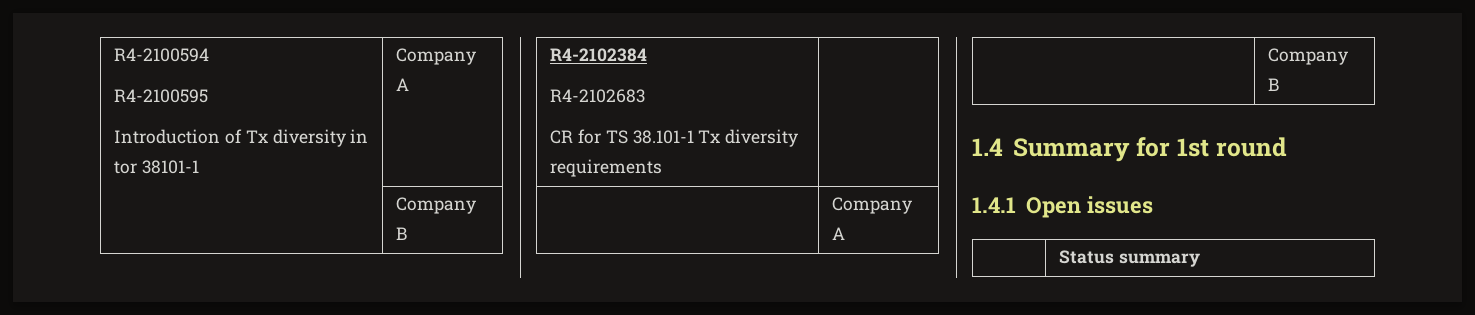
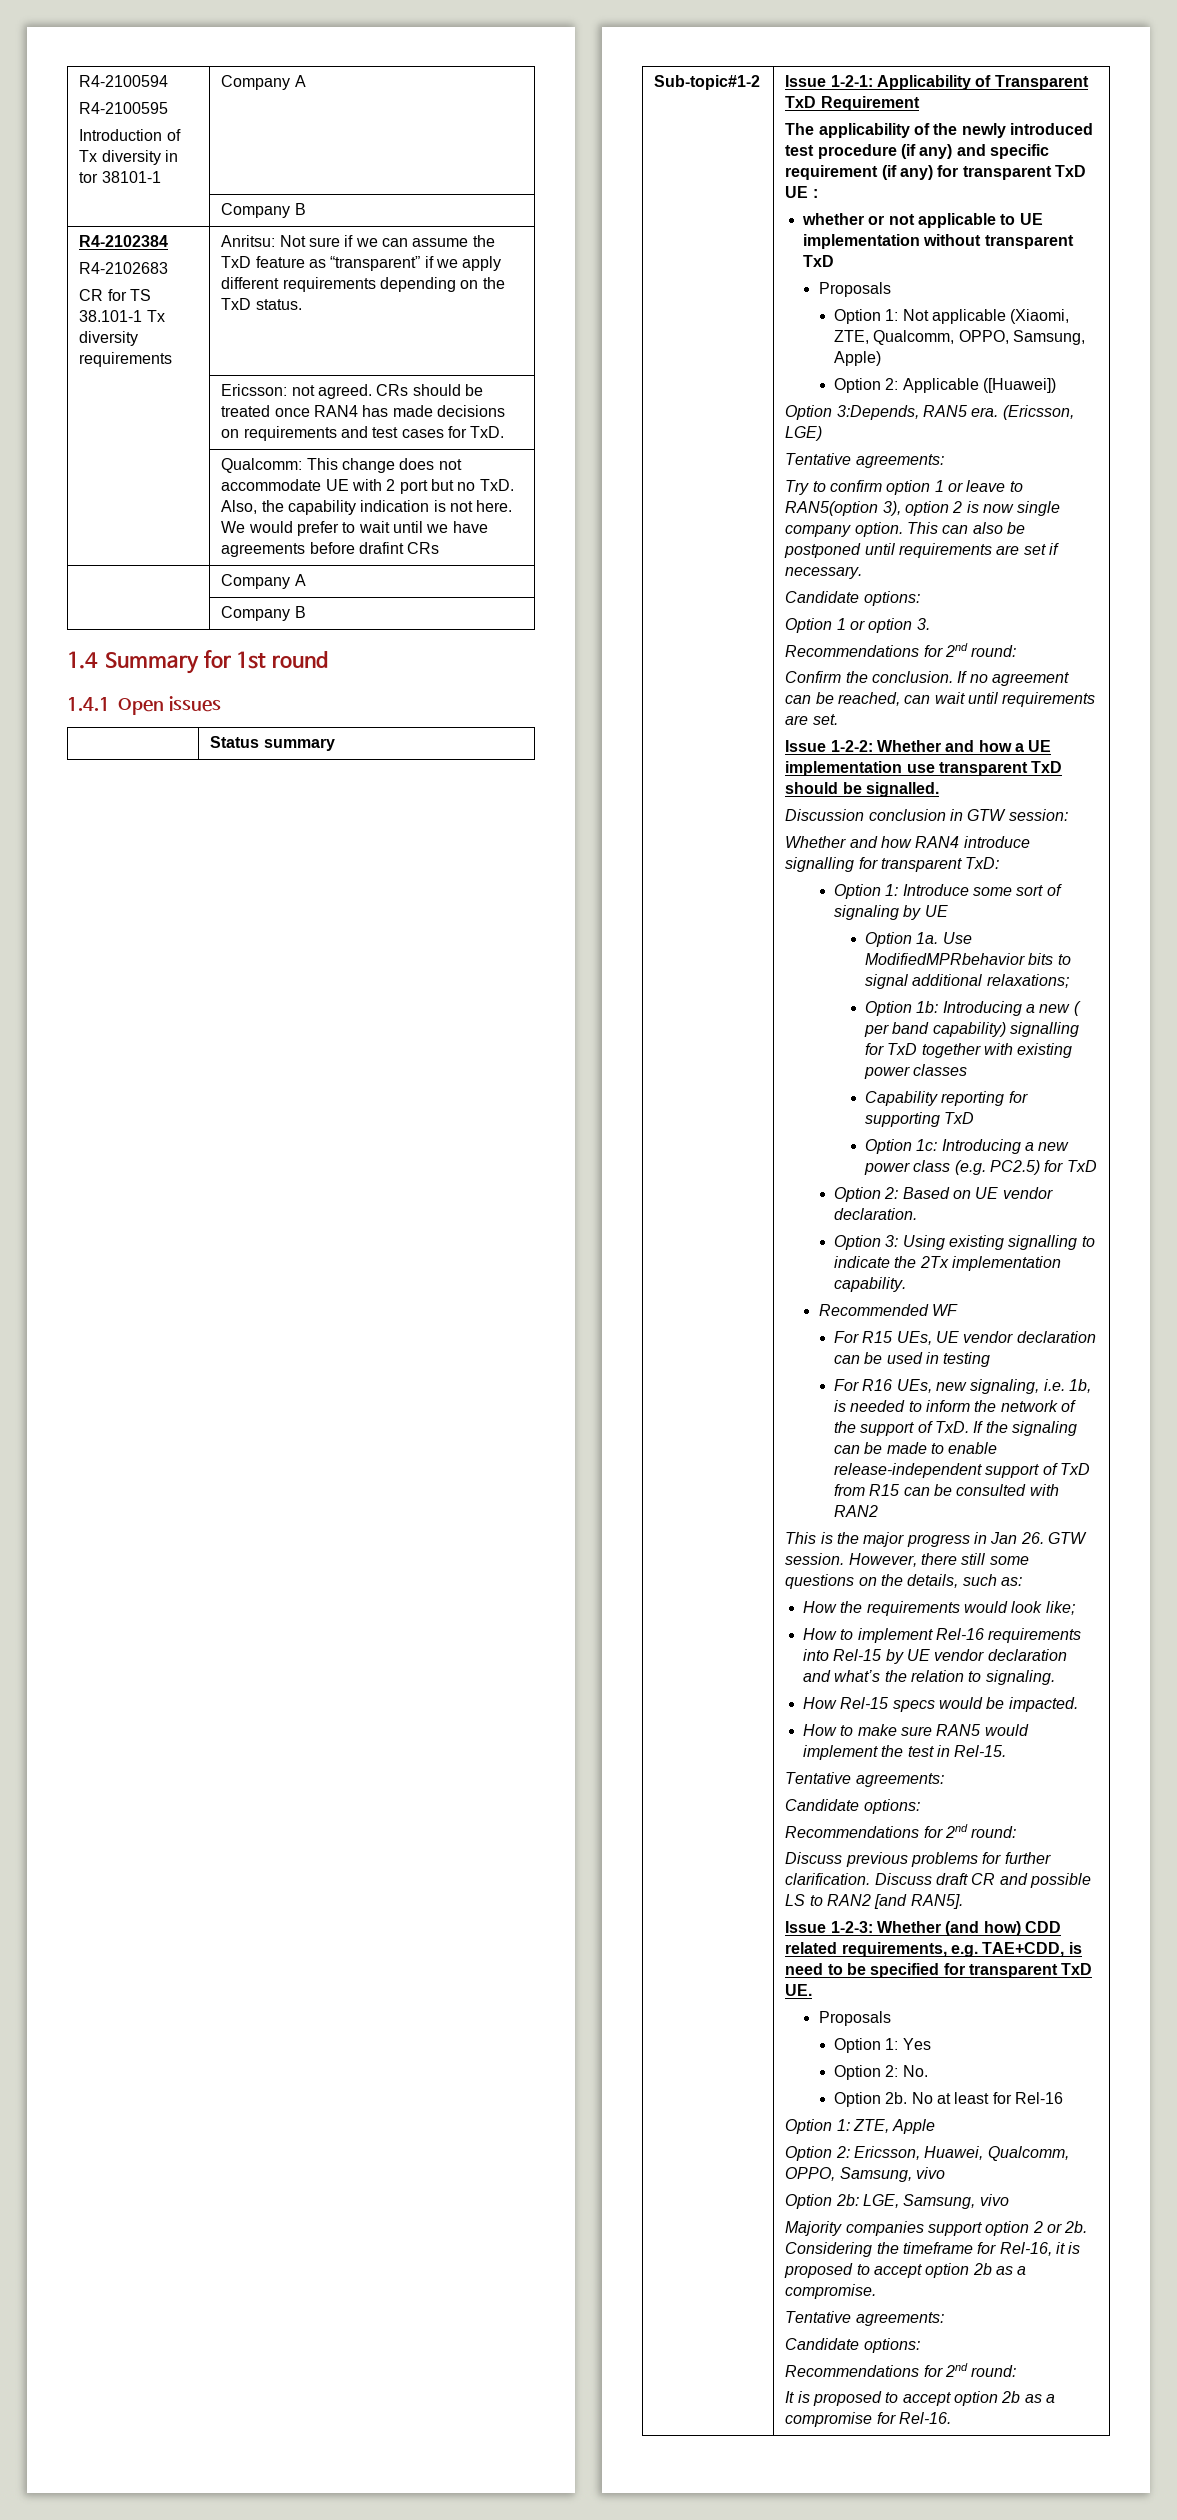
(663, 168) none -> [221,235,495,247] [221,256,502,271] [221,277,505,292] [221,298,302,310] [221,384,484,399] [221,405,506,417] [221,426,505,441] [221,458,462,473] [221,479,514,494] [221,500,513,515] [221,521,488,536] [221,542,440,557] Anritsu: Not sure if we can assume the TxD feature as “transparent” if we apply different requirements depending on the TxD status. // | Ericsson: not agreed. CRs should be treated once RAN4 has made decisions on requirements and test cases for TxD. // | Qualcomm: This change does not accommodate UE with 2 port but no TxD. Also, the capability indication is not here. We would prefer to wait until we have agreements before drafint CRs
(1201, 260) none -> [654,75,761,90] [785,75,1089,90] [785,96,920,111] [785,123,1094,138] [785,144,1050,159] [785,165,1087,180] [785,186,818,198] [802,213,1043,228] [803,234,1074,249] [803,255,835,267] [818,282,891,297] [834,309,1070,324] [834,330,1085,345] [834,351,882,366] [834,378,1056,393] [785,405,1074,420] [785,426,823,441] [785,453,944,468] [785,480,1023,495] [785,501,1061,516] [785,522,1026,537] [784,543,1060,558] [785,566,863,579] [785,591,920,606] [785,618,930,633] [785,643,1017,657] [785,671,1070,686] [785,692,1096,707] [785,714,838,725] [785,740,1052,752] [785,761,1063,776] [785,782,940,797] [785,809,1068,821] [785,836,1030,848] [785,857,1000,872] [834,884,1062,899] [834,905,948,920] [865,932,972,947] [865,953,1071,965] [865,974,1069,989] [865,1001,1081,1016] [864,1022,1080,1037] [865,1043,1073,1058] [864,1064,968,1079] [865,1091,1028,1106] [865,1112,975,1127] [865,1139,1070,1154] [864,1160,1097,1175] [834,1187,1053,1202] [834,1208,918,1220] [834,1235,1095,1250] [834,1256,1061,1271] [834,1277,907,1292] [818,1304,958,1316] [834,1331,1096,1345] [834,1352,991,1367] [834,1379,1091,1394] [834,1400,1076,1412] [834,1421,1077,1436] [834,1442,998,1454] [834,1463,1090,1478] [834,1484,1059,1496] [834,1505,879,1517] [785,1532,1087,1547] [785,1553,1029,1567] [785,1574,1023,1589] [803,1601,1075,1616] [803,1628,1082,1643] [803,1649,1067,1664] [803,1670,1055,1685] [803,1697,1078,1712] [803,1724,1029,1736] [803,1745,1007,1760] [785,1772,944,1787] [785,1799,920,1814] [785,1824,1017,1838] [785,1852,1051,1867] [785,1873,1092,1888] [785,1894,963,1909] [785,1921,1062,1936] [785,1942,1082,1957] [785,1963,1093,1978] [785,1984,813,1996] [818,2011,891,2026] [834,2038,931,2053] [834,2065,928,2080] [834,2092,1063,2107] [785,2119,936,2134] [785,2146,1069,2161] [785,2167,946,2182] [785,2194,1009,2209] [785,2221,1088,2236] [785,2242,1081,2257] [784,2263,1027,2278] [785,2284,877,2299] [785,2311,944,2326] [785,2338,920,2353] [785,2363,1017,2377] [785,2391,1055,2406] [785,2412,952,2427] // Sub-topic#1-2 | Issue 1-2-1: Applicability of Transparent TxD Requirement // The applicability of the newly introduced test procedure (if any) and specific requirement (if any) for transparent TxD UE : // whether or not applicable to UE implementation without transparent TxD // Proposals // Option 1: Not applicable (Xiaomi, ZTE, Qualcomm, OPPO, Samsung, Apple) // Option 2: Applicable ([Huawei]) // Option 3:Depends, RAN5 era. (Ericsson, LGE) // Tentative agreements: // Try to confirm option 1 or leave to RAN5(option 3), option 2 is now single company option. This can also be postponed until requirements are set if necessary. // Candidate options: // Option 1 or option 3. // Recommendations for 2nd round: // Confirm the conclusion. If no agreement can be reached, can wait until requirements are set. // Issue 1-2-2: Whether and how a UE implementation use transparent TxD should be signalled. // Discussion conclusion in GTW session: // Whether and how RAN4 introduce signalling for transparent TxD: // Option 1: Introduce some sort of signaling by UE // Option 1a. Use ModifiedMPRbehavior bits to signal additional relaxations; // Option 1b: Introducing a new ( per band capability) signalling for TxD together with existing power classes // Capability reporting for supporting TxD // Option 1c: Introducing a new power class (e.g. PC2.5) for TxD // Option 2: Based on UE vendor declaration. // Option 3: Using existing signalling to indicate the 2Tx implementation capability. // Recommended WF // For R15 UEs, UE vendor declaration can be used in testing // For R16 UEs, new signaling, i.e. 1b, is needed to inform the network of the support of TxD. If the signaling can be made to enable release-independent support of TxD from R15 can be consulted with RAN2 // This is the major progress in Jan 26. GTW session. However, there still some questions on the details, such as: // How the requirements would look like; // How to implement Rel-16 requirements into Rel-15 by UE vendor declaration and what’s the relation to signaling. // How Rel-15 specs would be impacted. // How to make sure RAN5 would implement the test in Rel-15. // Tentative agreements: // Candidate options: // Recommendations for 2nd round: // Discuss previous problems for further clarification. Discuss draft CR and possible LS to RAN2 [and RAN5]. // Issue 1-2-3: Whether (and how) CDD related requirements, e.g. TAE+CDD, is need to be specified for transparent TxD UE. // Proposals // Option 1: Yes // Option 2: No. // Option 2b. No at least for Rel-16 // Option 1: ZTE, Apple // Option 2: Ericsson, Huawei, Qualcomm, OPPO, Samsung, vivo // Option 2b: LGE, Samsung, vivo // Majority companies support option 2 or 2b. Considering the timeframe for Rel-16, it is proposed to accept option 2b as a compromise. // Tentative agreements: // Candidate options: // Recommendations for 2nd round: // It is proposed to accept option 2b as a compromise for Rel-16.

